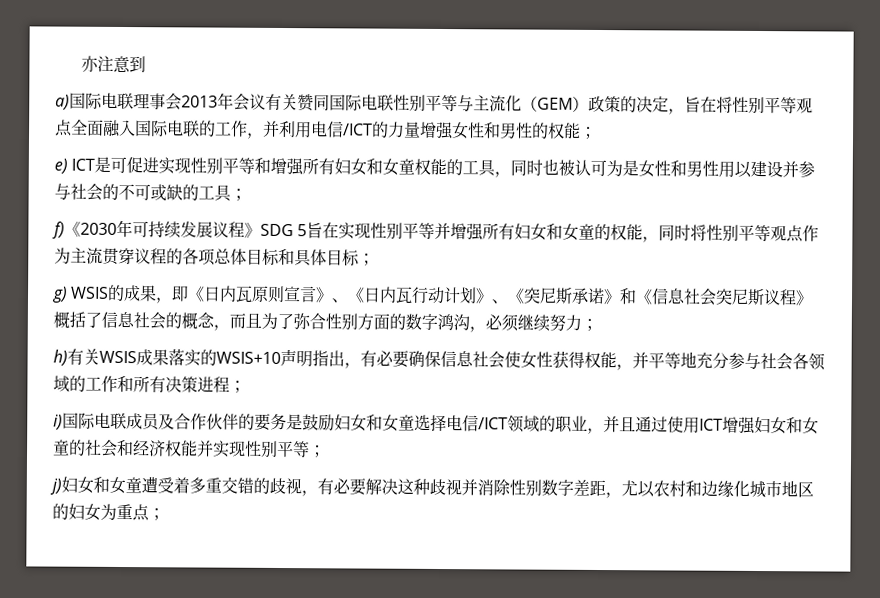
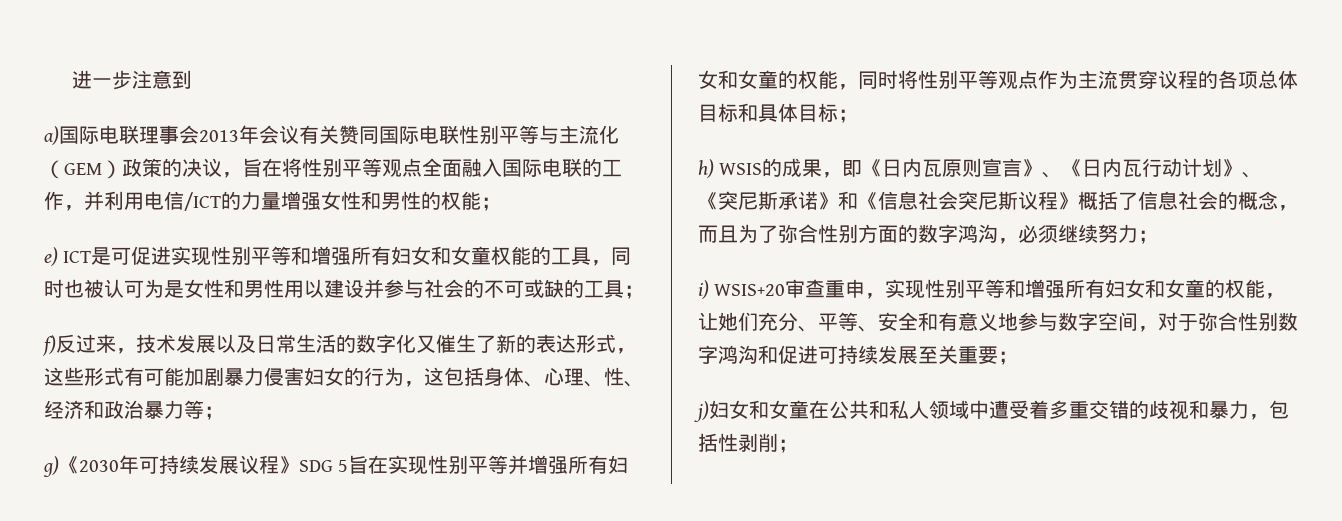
[81,55,100,73] 亦 -> [72,70,133,90] 进一步
[652,96,669,113] 定 -> [202,158,222,177] 议
(65, 230) none -> [56,334,636,354] [44,367,644,387] [44,400,224,420] [43,456,59,477] 反过来，技术发展以及日常生活的数字化又催生了新的表达形式，这些形式有可能加剧暴力侵害妇女的行为，这包括身体、心理、性、经济和政治暴力等； // g)
[52,286,68,303] g) -> [698,159,714,178] h)
[53,348,826,371] [53,375,246,393] [53,412,819,435] [53,439,310,458] h)有关WSIS成果落实的WSIS+10声明指出，有必要确保信息社会使女性获得权能，并平等地充分参与社会各领域的工作和所有决策进程； // i)国际电联成员及合作伙伴的要务是鼓励妇女和女童选择电信/ICT领域的职业，并且通过使用ICT增强妇女和女童的社会和经济权能并实现性别平等 -> [698,279,1286,299] [698,312,1298,332] [698,345,998,364] i) WSIS+20审查重申，实现性别平等和增强所有妇女和女童的权能，让她们充分、平等、安全和有意义地参与数字空间，对于弥合性别数字鸿沟和促进可持续发展至关重要
(142, 485) none -> [809,400,989,419] 在公共和私人领域中
[301,478,814,499] [52,503,150,522] ，有必要解决这种歧视并消除性别数字差距，尤以农村和边缘化城市地区的妇女为重点 -> [1189,400,1289,420] [698,433,778,452] 和暴力，包括性剥削

